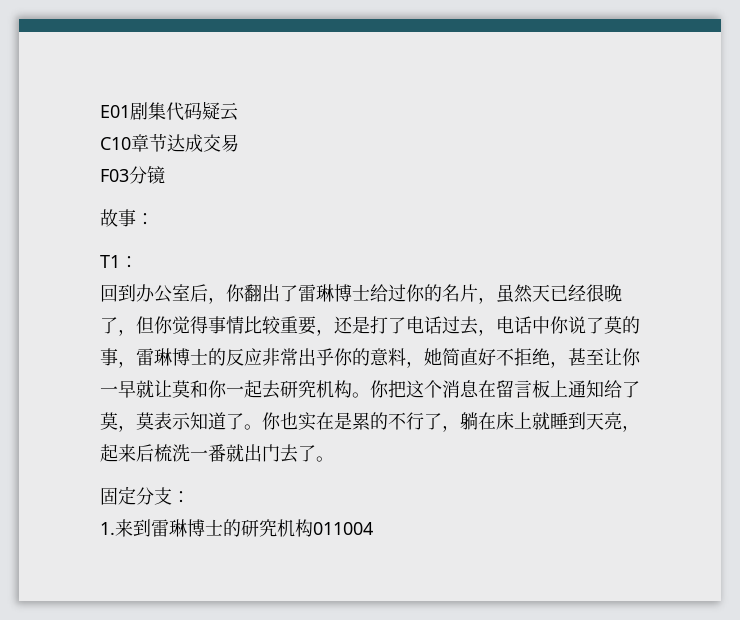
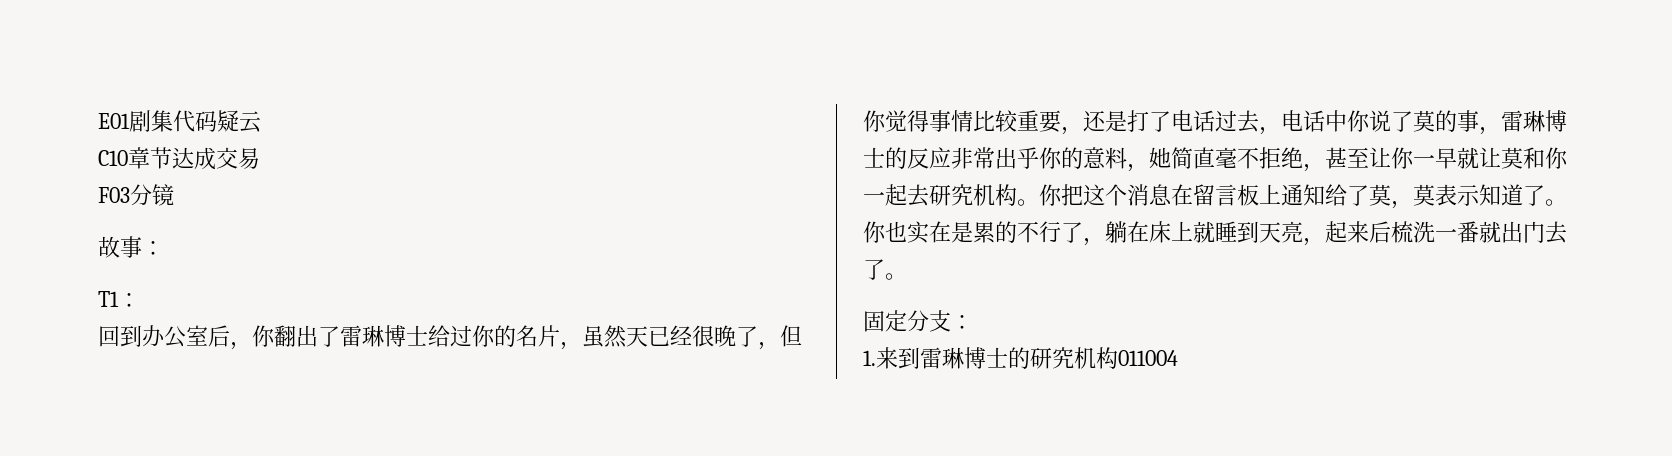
[478,348,496,366] 好 -> [1215,147,1237,168] 毫

